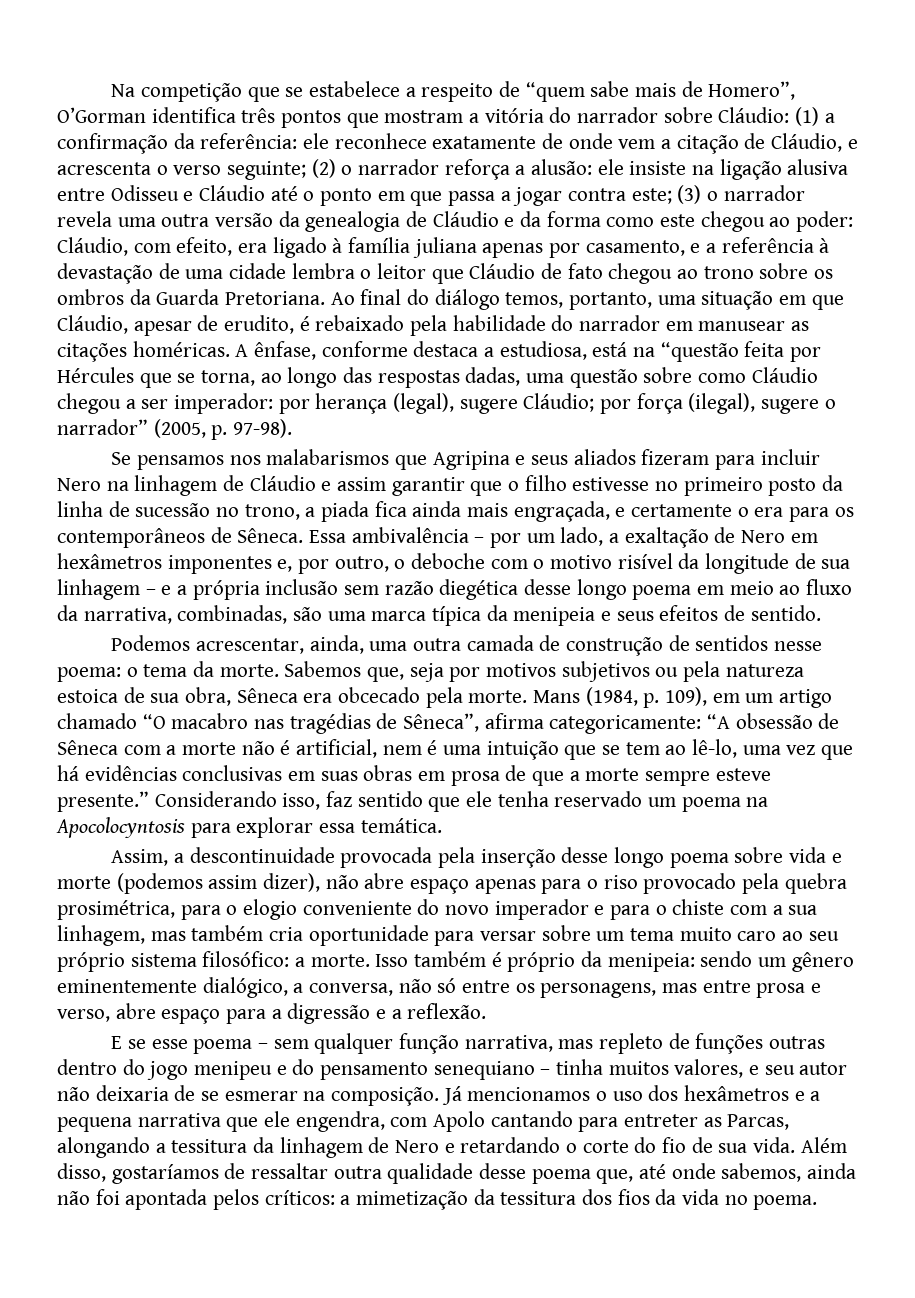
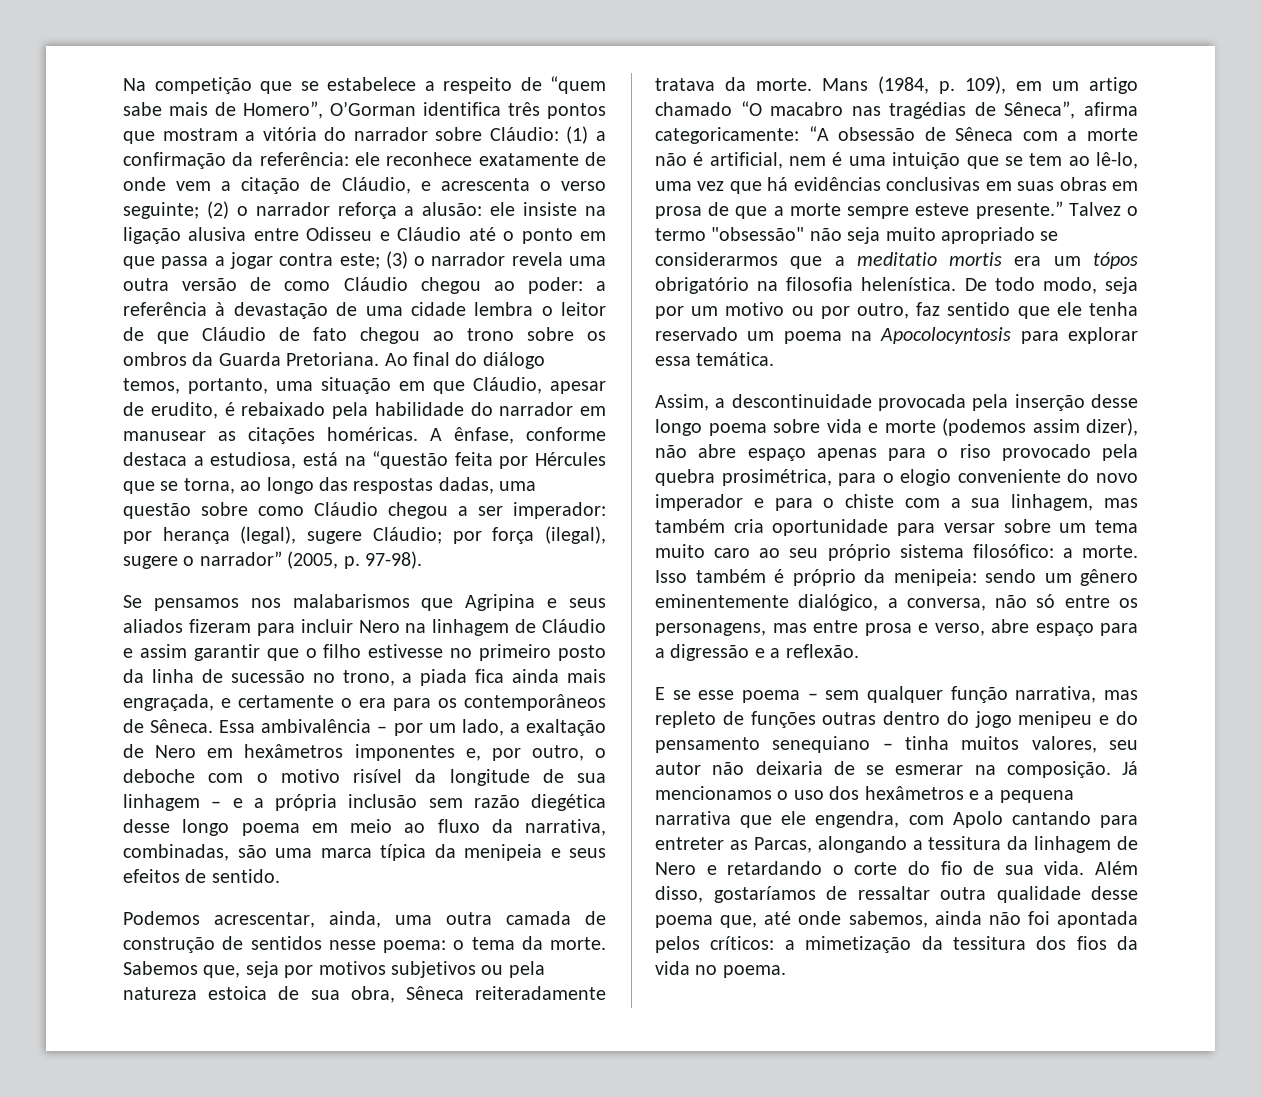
[278,211,854,232] [57,237,701,258] da genealogia de Cláudio e da forma como este chegou ao poder: Cláudio, com efeito, era ligado à família juliana apenas por casamento, e -> [250,277,583,294] de como Cláudio chegou ao poder:
(427, 271) none -> [123,327,144,341] de
[303,687,463,708] era obcecado pela -> [475,986,607,1000] [655,77,746,91] reiteradamente tratava da
[154,791,321,810] Considerando isso, -> [1068,202,1138,216] [655,227,1059,244] [655,252,1138,269] [655,277,1138,294] [655,302,909,319] Talvez o termo "obsessão" não seja muito apropriado se considerarmos que a meditatio mortis era um tópos obrigatório na filosofia helenística. De todo modo, seja por um motivo ou por outro,
[749,1065,760,1075] e -> (1097, 744) none

